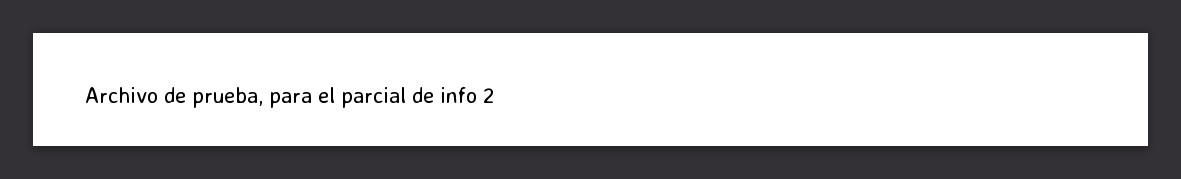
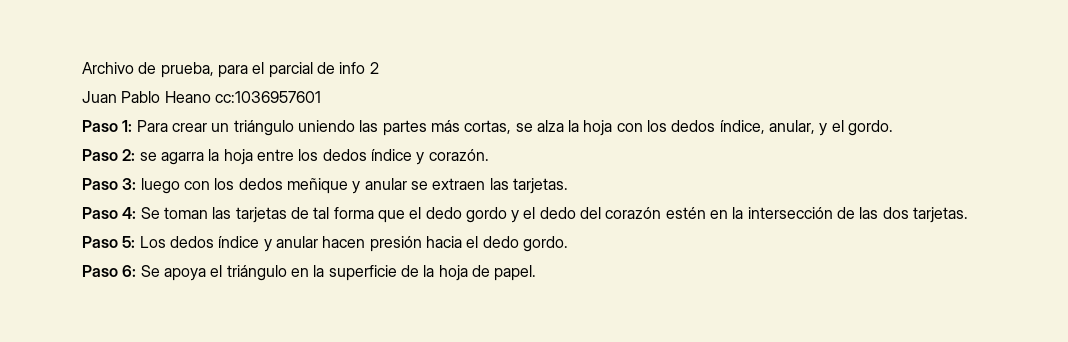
(494, 95) none -> [82,91,321,103] [82,120,894,136] [82,149,489,165] [82,178,568,194] [82,207,969,223] [82,236,568,252] [82,265,537,281] // Juan Pablo Heano cc:1036957601 // Paso 1: Para crear un triángulo uniendo las partes más cortas, se alza la hoja con los dedos índice, anular, y el gordo. // Paso 2: se agarra la hoja entre los dedos índice y corazón. // Paso 3: luego con los dedos meñique y anular se extraen las tarjetas. // Paso 4: Se toman las tarjetas de tal forma que el dedo gordo y el dedo del corazón estén en la intersección de las dos tarjetas. // Paso 5: Los dedos índice y anular hacen presión hacia el dedo gordo. // Paso 6: Se apoya el triángulo en la superficie de la hoja de papel.

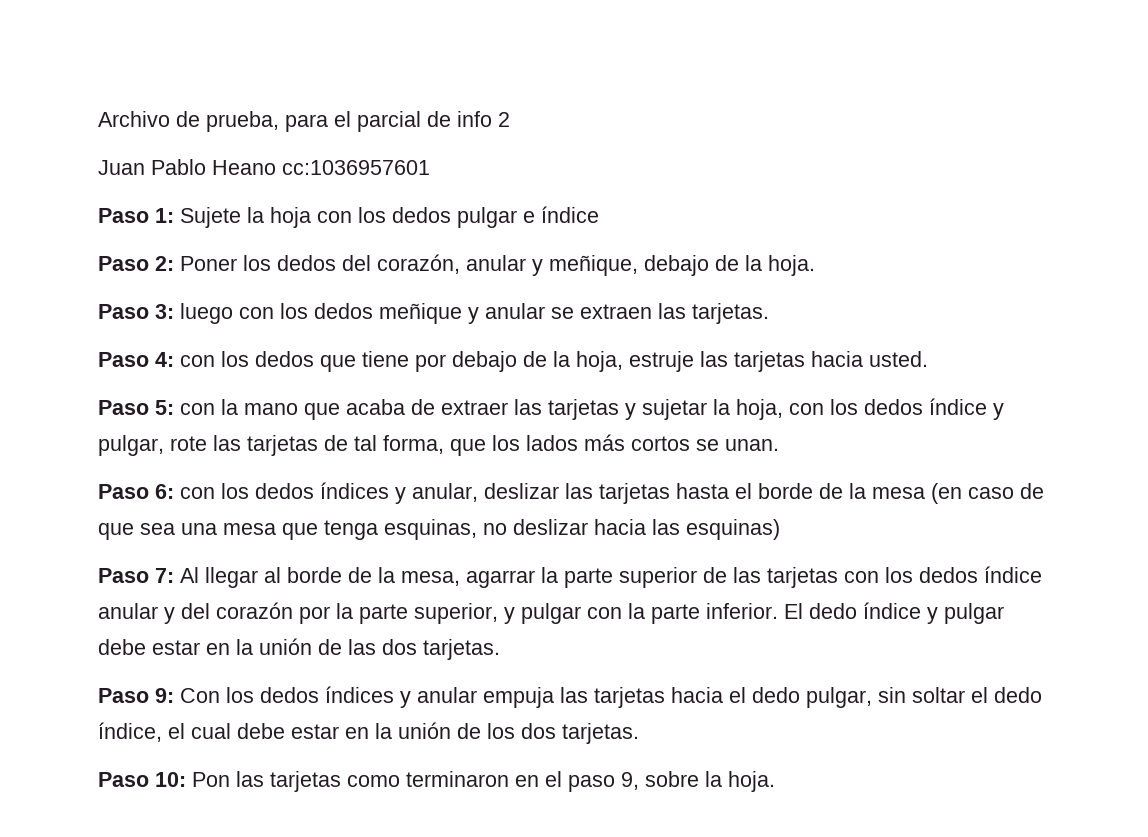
[136,120,564,136] Para crear un triángulo uniendo las partes más cortas, se alza -> [180,207,241,228] Sujete
[719,120,894,136] [82,149,489,165] índice, anular, y el gordo. // Paso 2: se agarra la hoja entre los dedos índice y corazón. -> [457,206,599,228] [98,254,815,276] pulgar e índice // Paso 2: Poner los dedos del corazón, anular y meñique, debajo de la hoja.
[140,207,833,223] Se toman las tarjetas de tal forma que el dedo gordo y el dedo del corazón estén en la intersección -> [180,351,928,372] [98,398,1004,420] [98,434,779,456] [98,482,1044,504] [98,519,780,540] [98,566,1042,588] [98,602,1004,624] [98,638,312,655] con los dedos que tiene por debajo de la hoja, estruje las tarjetas hacia usted. // Paso 5: con la mano que acaba de extraer las tarjetas y sujetar la hoja, con los dedos índice y pulgar, rote las tarjetas de tal forma, que los lados más cortos se unan. // Paso 6: con los dedos índices y anular, deslizar las tarjetas hasta el borde de la mesa (en caso de que sea una mesa que tenga esquinas, no deslizar hacia las esquinas) // Paso 7: Al llegar al borde de la mesa, agarrar la parte superior de las tarjetas con los dedos índice anular y del corazón por la parte superior, y pulgar con la parte inferior. El dedo índice y pulgar debe estar en la unión
[122,236,568,252] [82,265,537,281] 5: Los dedos índice y anular hacen presión hacia el dedo gordo. // Paso 6: Se apoya el triángulo en la superficie de la hoja de papel. -> [155,686,1042,708] [98,722,639,744] [98,771,775,792] 9: Con los dedos índices y anular empuja las tarjetas hacia el dedo pulgar, sin soltar el dedo índice, el cual debe estar en la unión de los dos tarjetas. // Paso 10: Pon las tarjetas como terminaron en el paso 9, sobre la hoja.

